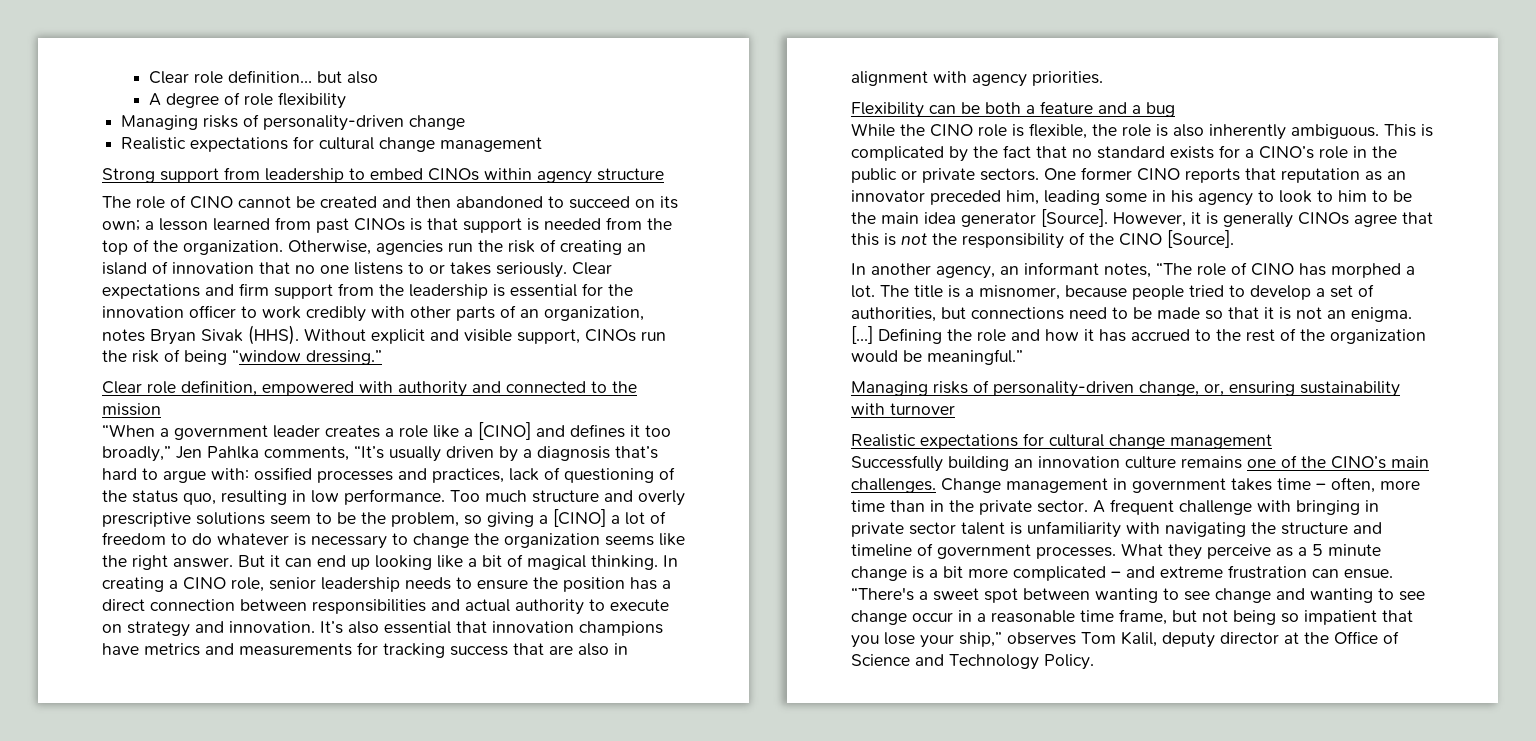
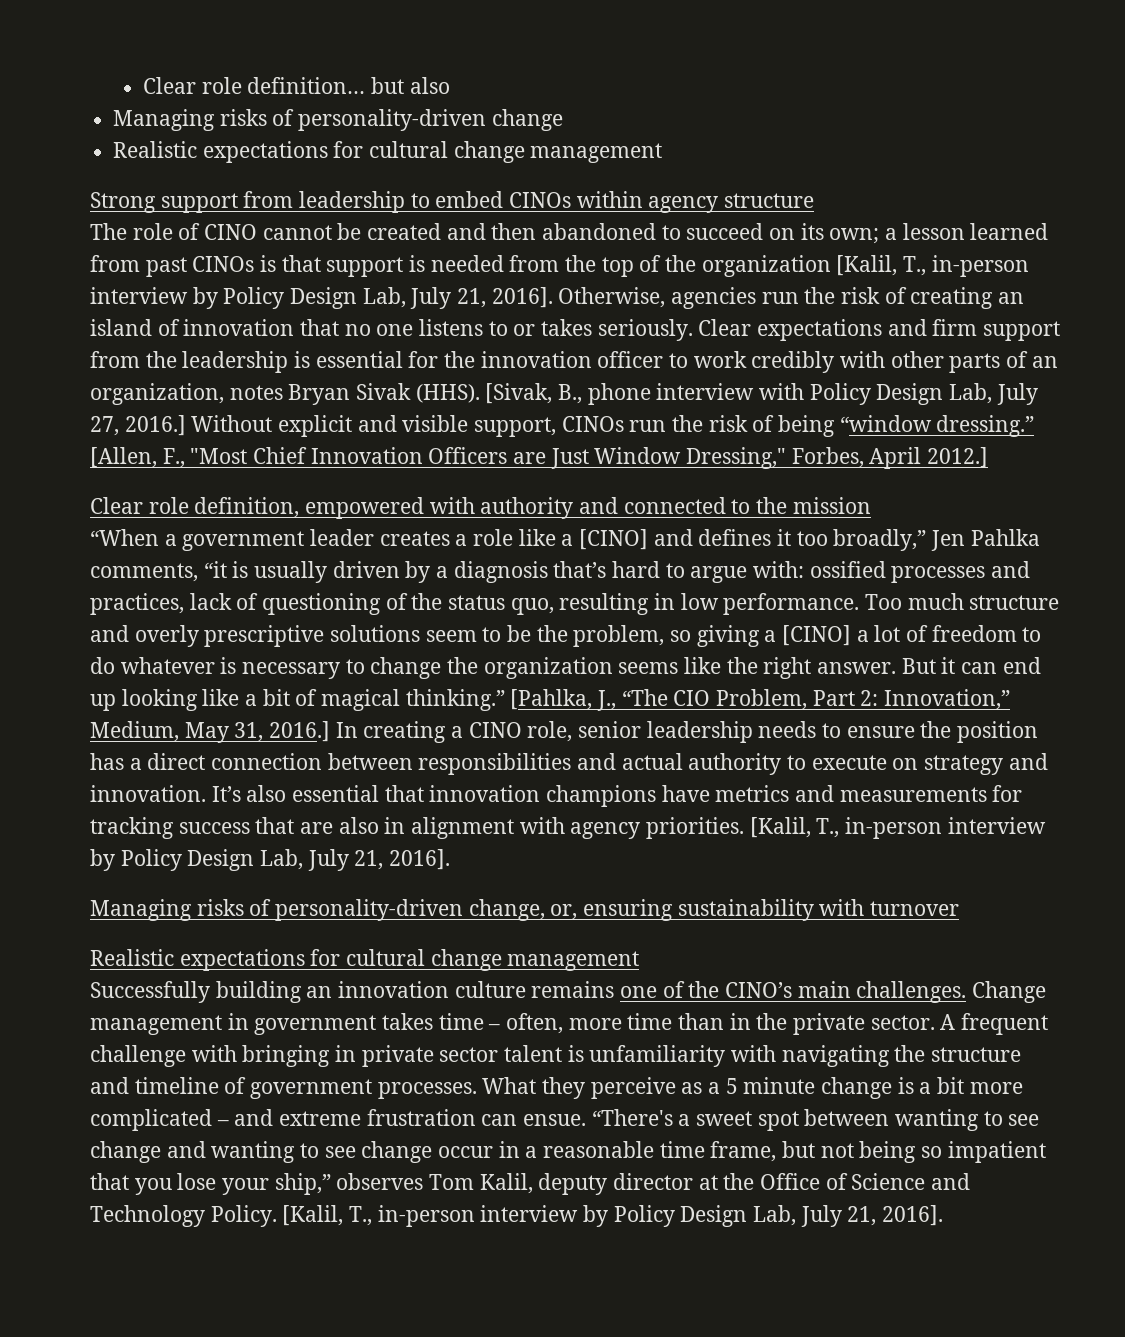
[149,92,347,109] // A degree of role flexibility -> (450, 85) none
[183,240,283,255] organization. -> [701,255,1029,277] [90,287,553,309] organization [Kalil, T., in-person interview by Policy Design Lab, July 21, 2016].
(299, 335) none -> [485,383,1038,405] [90,415,186,436] [Sivak, B., phone interview with Policy Design Lab, July 27, 2016.]
(382, 357) none -> [90,447,989,469] [Allen, F., "Most Chief Innovation Officers are Just Window Dressing," Forbes, April 2012.]
[354,445,384,459] “It’s -> [203,561,249,578] “it is
[591,555,658,570] thinking. -> [405,689,1011,711] [90,721,331,743] thinking.” [Pahlka, J., “The CIO Problem, Part 2: Innovation,” Medium, May 31, 2016.]
[851,101,1175,118] [851,123,1433,140] [851,145,1397,162] [851,167,1406,183] [851,190,1412,206] [851,209,1433,228] [851,230,1234,249] [851,262,1415,279] [851,284,1374,300] [851,307,1412,322] [851,326,1426,344] [851,349,1023,365] // Flexibility can be both a feature and a bug // While the CINO role is flexible, the role is also inherently ambiguous. This is complicated by the fact that no standard exists for a CINO’s role in the public or private sectors. One former CINO reports that reputation as an innovator preceded him, leading some in his agency to look to him to be the main idea generator [Source]. However, it is generally CINOs agree that this is not the responsibility of the CINO [Source]. // In another agency, an informant notes, “The role of CINO has morphed a lot. The title is a misnomer, because people tried to develop a set of authorities, but connections need to be made so that it is not an enigma. […] Defining the role and how it has accrued to the rest of the organization would be meaningful.” -> [749,817,1046,839] [90,849,451,871] [Kalil, T., in-person interview by Policy Design Lab, July 21, 2016].
(1094, 662) none -> [282,1205,944,1227] [Kalil, T., in-person interview by Policy Design Lab, July 21, 2016].

